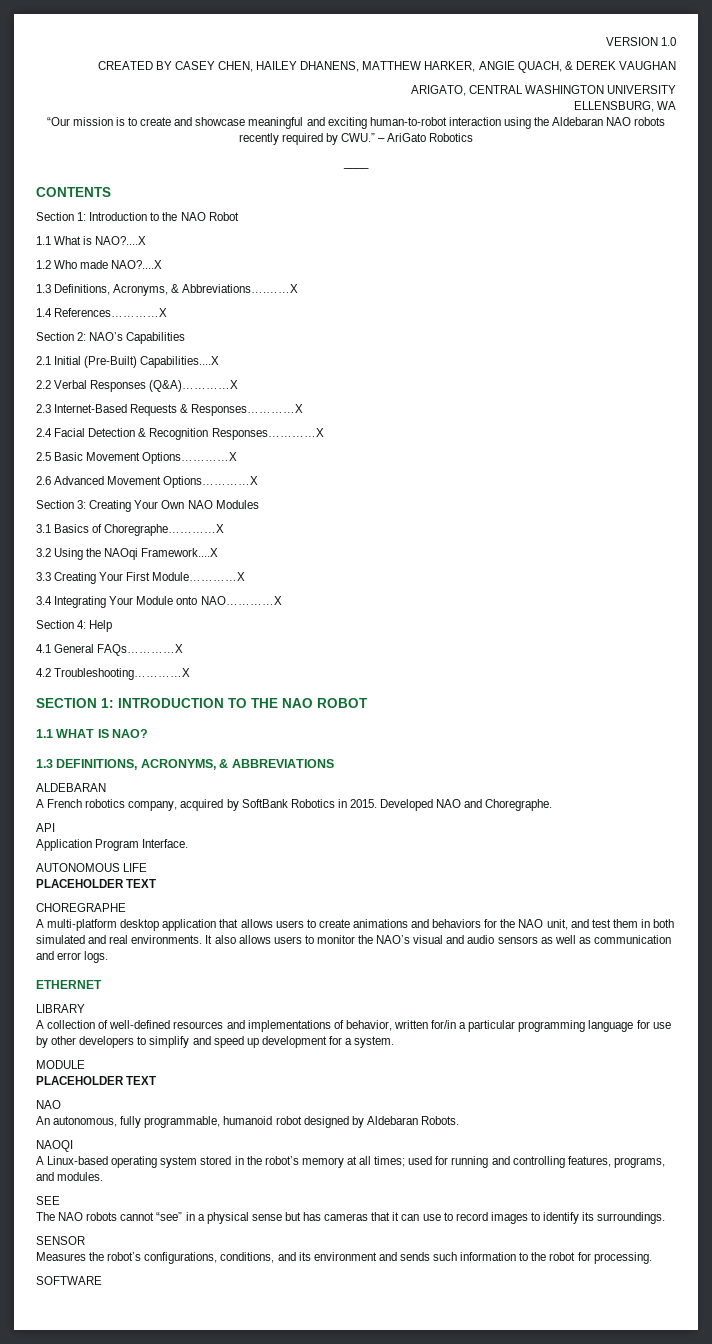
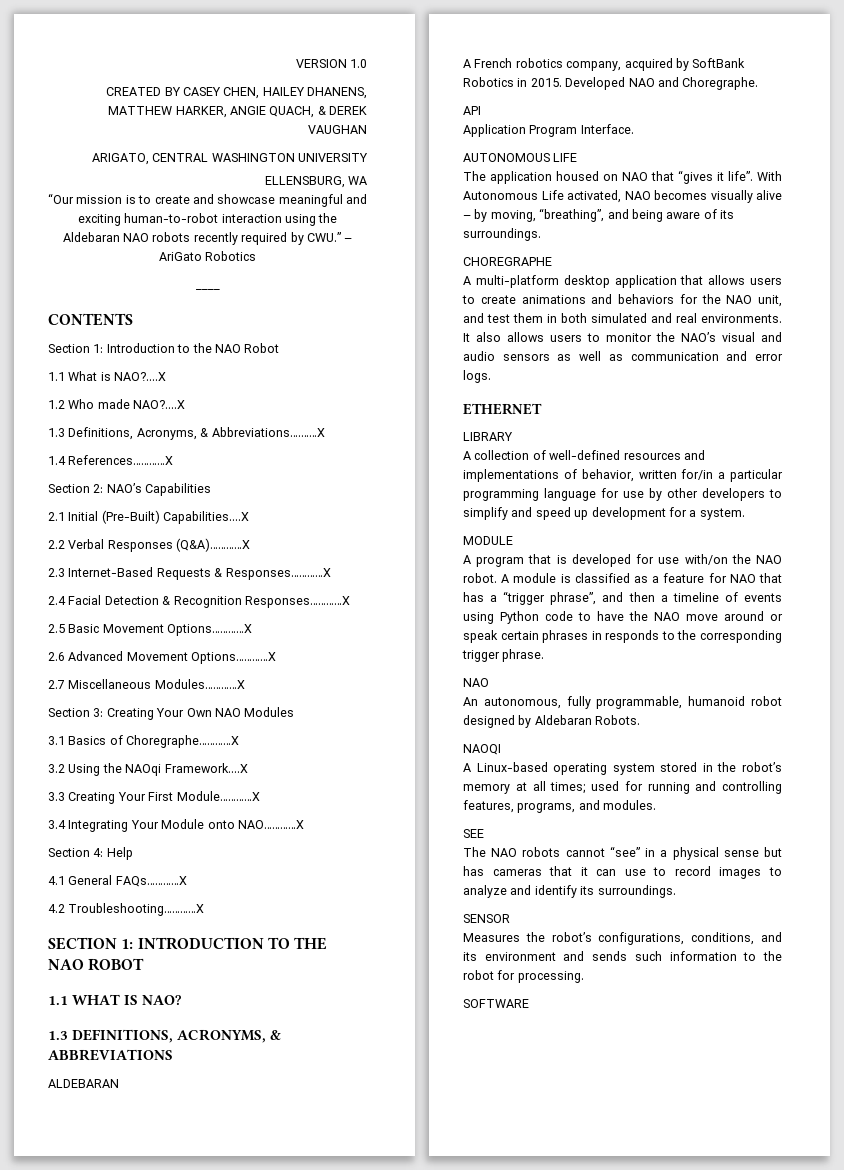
(259, 482) none -> [48,679,245,689] // 2.7 Miscellaneous Modules…………X
[36,879,157,888] PLACEHOLDER TEXT -> [463,170,782,184] [463,190,782,203] [463,208,734,222] [463,228,541,241] The application housed on NAO that “gives it life”. With Autonomous Life activated, NAO becomes visually alive – by moving, “breathing”, and being aware of its surroundings.
[36,1076,157,1085] PLACEHOLDER TEXT -> [463,554,782,567] [463,573,782,583] [463,591,782,605] [463,611,783,624] [463,630,782,643] [462,649,545,662] A program that is developed for use with/on the NAO robot. A module is classified as a feature for NAO that has a “trigger phrase”, and then a timeline of events using Python code to have the NAO move around or speak certain phrases in responds to the corresponding trigger phrase.
(540, 1216) none -> [463,885,532,898] analyze and

